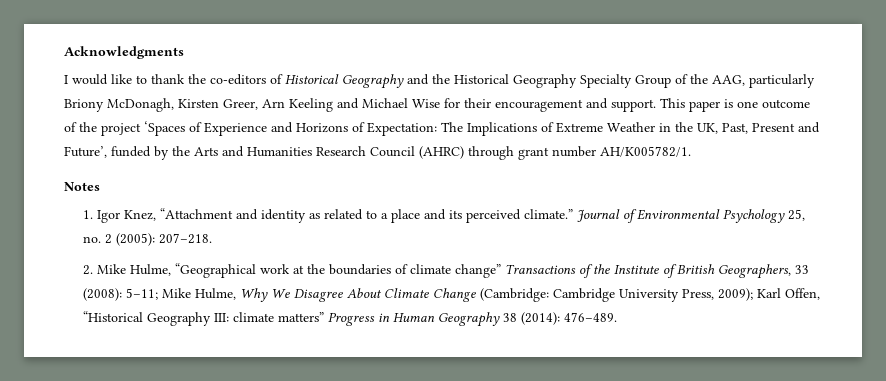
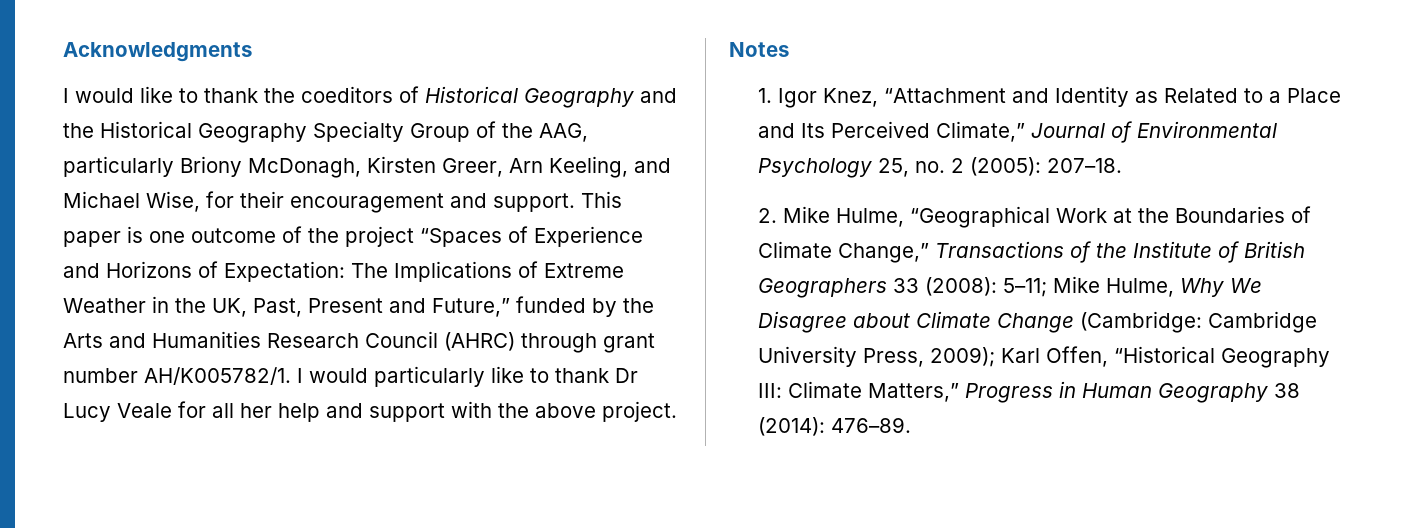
[210,74,266,85] co-editors -> [301,86,393,103] coeditors
[289,98,333,112] Keeling -> [549,156,628,178] Keeling,
[412,99,440,108] Wise -> [146,191,200,212] Wise,
[144,121,185,136] ‘Spaces -> [420,228,502,247] “Spaces
[64,146,107,158] Future’, -> [432,298,510,317] Future,”
(691, 151) none -> [297,366,638,387] [63,401,677,422] I would particularly like to thank Dr Lucy Veale for all her help and support with the above project.
[261,209,574,223] identity as related to a place and its perceived climate.” -> [1054,86,1341,107] [757,121,1025,142] Identity as Related to a Place and Its Perceived Climate,”
[159,233,213,244] 207–218. -> [1046,158,1122,173] 207–18.
[260,264,291,274] work -> [1055,208,1107,223] Work
[329,264,502,278] boundaries of climate change” -> [1174,206,1311,223] [757,241,929,263] Boundaries of Climate Change,”
[718,264,792,279] Geographers, -> [757,278,887,298] Geographers
[347,288,383,298] About -> [852,313,910,328] about
[233,312,325,322] climate matters” -> [787,381,959,402] Climate Matters,”
[564,312,618,322] 476–489. -> [830,417,911,433] 476–89.

